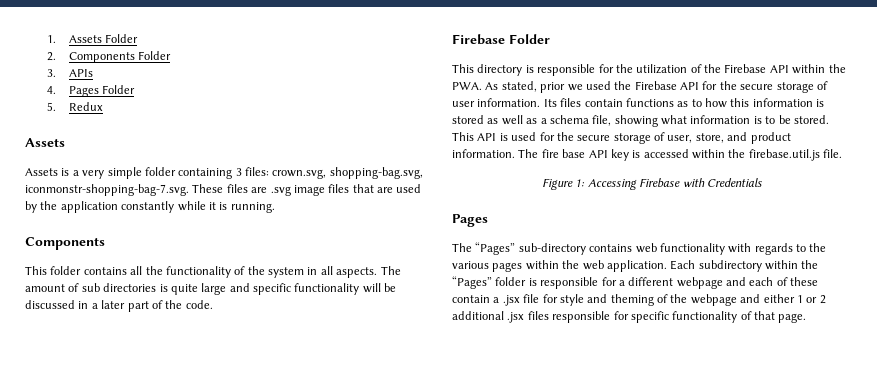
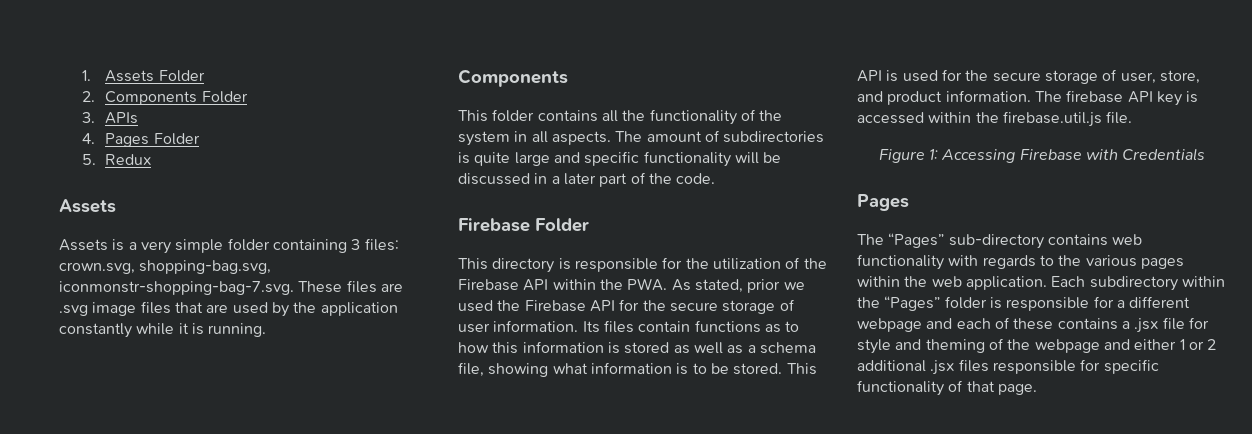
[81,283,157,292] sub directories -> [723,131,825,143] subdirectories
[541,149,586,158] fire base -> [1066,90,1124,103] firebase
[452,295,490,303] contain -> [1057,318,1118,330] contains

